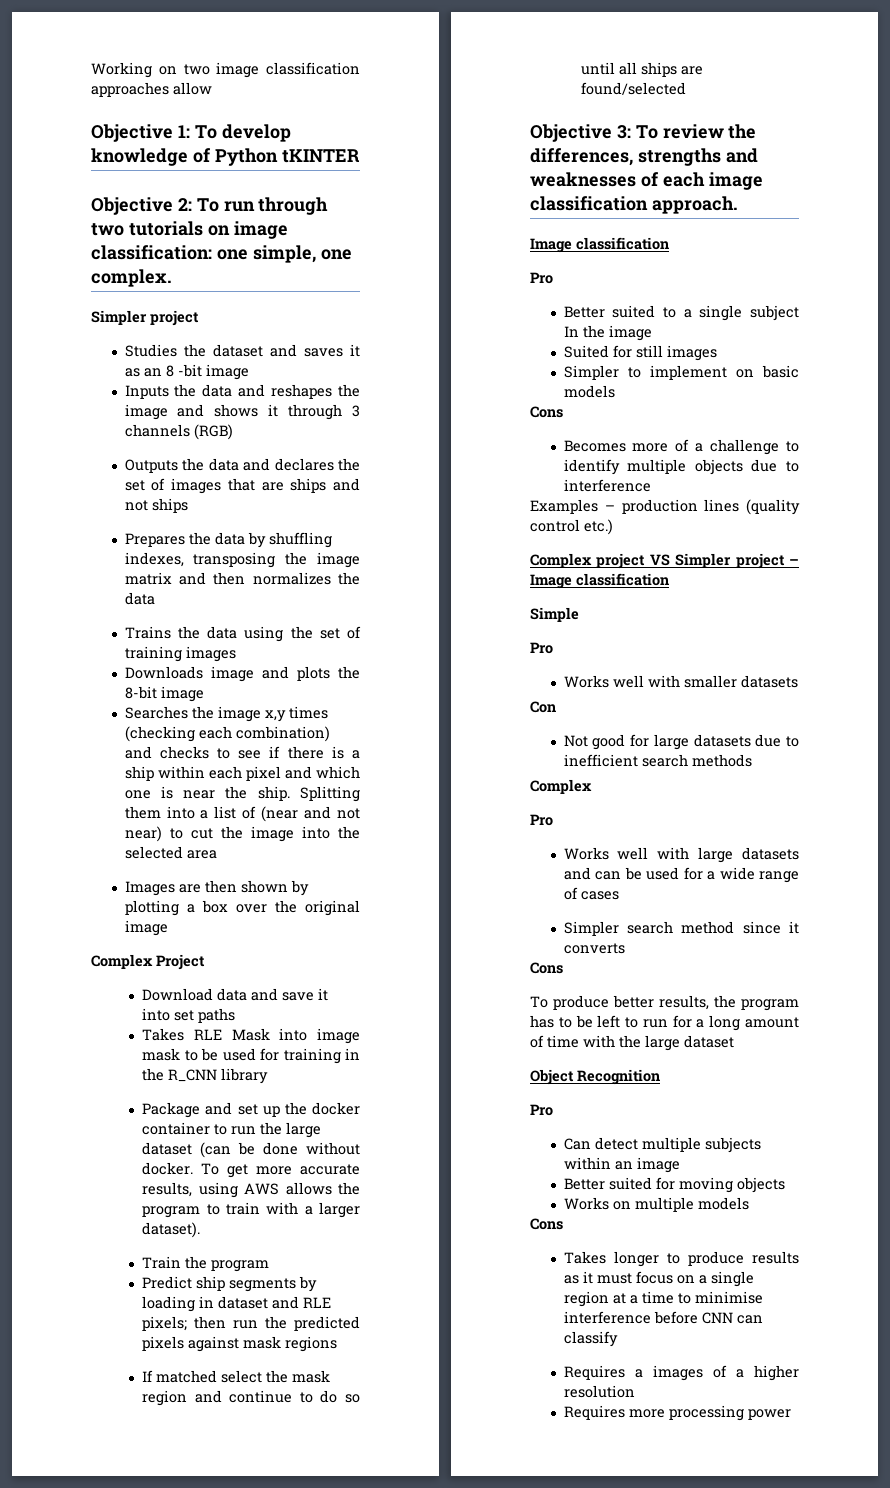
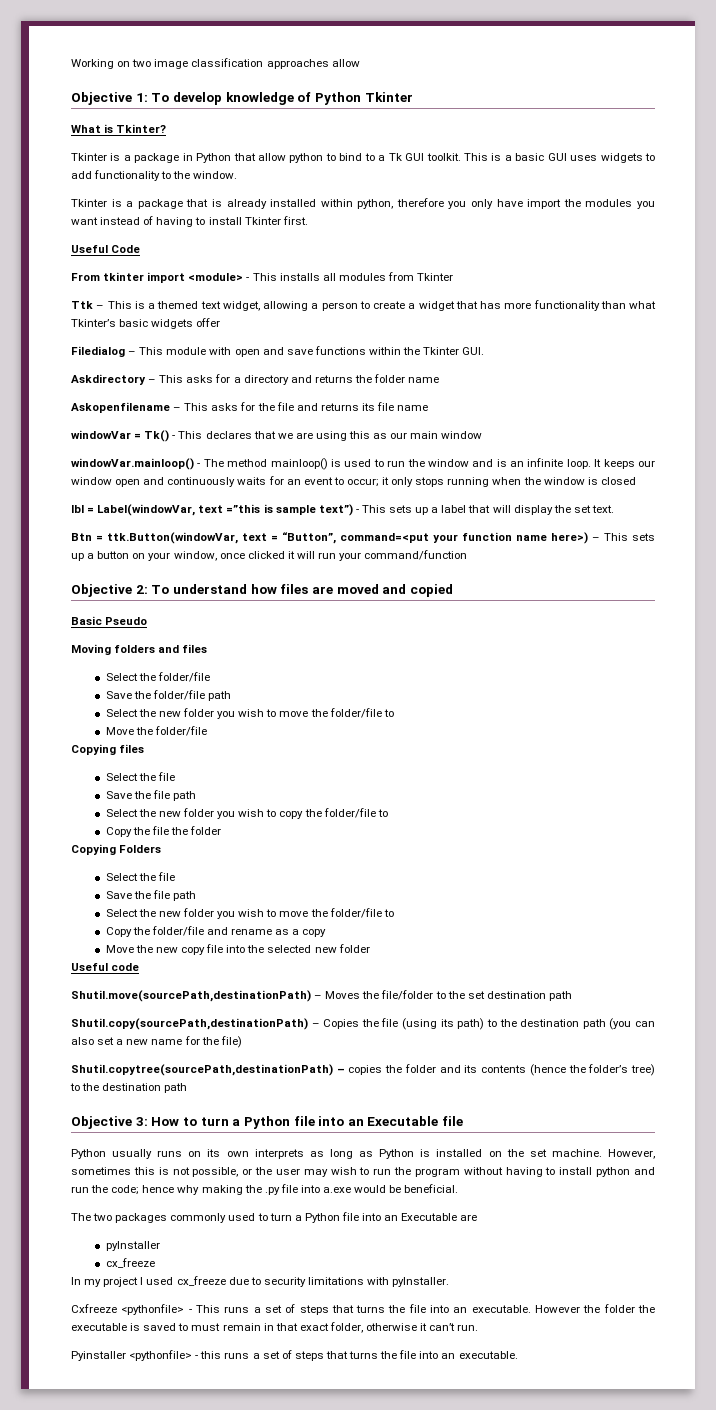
[281,149,360,163] [91,197,329,215] [91,221,288,239] [91,245,352,263] [91,269,172,287] [91,310,199,326] [124,344,360,357] [124,364,249,380] [124,384,360,399] [124,404,360,420] [124,424,233,440] [124,458,360,473] [124,478,360,494] [124,498,188,513] [124,532,332,548] [124,552,360,568] [124,572,360,585] [124,592,155,605] [124,626,361,642] [124,646,236,662] [124,666,361,682] [124,686,204,702] [124,706,328,722] [124,726,330,742] [124,746,360,759] [124,766,360,781] [124,786,360,802] [124,806,360,822] [124,826,360,842] [124,846,217,859] [124,880,309,896] [124,900,360,916] [124,920,168,936] [91,954,205,970] [142,988,329,1001] [142,1008,236,1023] [142,1028,360,1044] [142,1048,360,1064] [142,1068,269,1084] [142,1102,361,1118] [142,1122,322,1138] [142,1142,360,1158] [142,1162,360,1178] [142,1182,360,1198] [142,1202,360,1218] [142,1222,201,1238] [142,1256,270,1272] [142,1276,318,1292] [142,1296,332,1312] [142,1316,360,1331] [142,1336,338,1352] [142,1370,331,1383] [142,1390,360,1406] [581,62,704,77] [581,82,687,95] [530,124,757,142] [530,148,758,166] [530,172,763,190] [530,196,738,214] [530,237,669,253] [530,272,553,284] [563,305,799,321] [563,325,652,341] [563,345,717,361] [563,365,799,380] [563,385,615,398] [530,406,563,418] [563,439,799,455] [563,459,799,475] [563,479,651,492] [530,499,800,515] [530,519,613,535] [530,553,799,569] [530,573,669,589] [530,607,579,622] [530,642,553,654] [563,675,798,688] [530,701,556,713] [563,734,799,750] [563,754,752,767] [530,779,592,794] [530,814,553,826] [563,847,799,863] [563,867,799,883] [563,887,619,900] [563,921,799,936] [563,943,625,954] [530,962,563,974] [530,995,799,1011] [530,1015,799,1031] [530,1035,734,1051] [530,1069,660,1085] [530,1104,553,1116] [563,1137,761,1153] [563,1157,680,1173] [563,1177,785,1193] [563,1197,749,1212] [530,1218,563,1230] [563,1251,799,1267] [563,1271,754,1287] [563,1291,763,1307] [563,1311,763,1324] [563,1331,618,1347] [563,1365,799,1381] [563,1385,635,1398] [563,1405,791,1421] tKINTER // Objective 2: To run through two tutorials on image classification: one simple, one complex. // Simpler project // Studies the dataset and saves it as an 8 -bit image // Inputs the data and reshapes the image and shows it through 3 channels (RGB) // Outputs the data and declares the set of images that are ships and not ships // Prepares the data by shuffling indexes, transposing the image matrix and then normalizes the data // Trains the data using the set of training images // Downloads image and plots the 8-bit image // Searches the image x,y times (checking each combination) and checks to see if there is a ship within each pixel and which one is near the ship. Splitting them into a list of (near and not near) to cut the image into the selected area // Images are then shown by plotting a box over the original image // Complex Project // Download data and save it into set paths // Takes RLE Mask into image mask to be used for training in the R_CNN library // Package and set up the docker container to run the large dataset (can be done without docker. To get more accurate results, using AWS allows the program to train with a larger dataset). // Train the program // Predict ship segments by loading in dataset and RLE pixels; then run the predicted pixels against mask regions // If matched select the mask region and continue to do so until all ships are found/selected // Objective 3: To review the differences, strengths and weaknesses of each image classification approach. // Image classification // Pro // Better suited to a single subject In the image // Suited for still images // Simpler to implement on basic models // Cons // Becomes more of a challenge to identify multiple objects due to interference // Examples – production lines (quality control etc.) // Complex project VS Simpler project – Image classification // Simple // Pro // Works well with smaller datasets // Con // Not good for large datasets due to inefficient search methods // Complex // Pro // Works well with large datasets and can be used for a wide range of cases // Simpler search method since it converts // Cons // To produce better results, the program has to be left to run for a long amount of time with the large dataset // Object Recognition // Pro // Can detect multiple subjects within an image // Better suited for moving objects // Works on multiple models // Cons // Takes longer to produce results as it must focus on a single region at a time to minimise interference before CNN can classify // Requires a images of a higher resolution // Requires more processing power -> [364,92,413,102] [71,124,167,133] [71,153,655,163] [71,170,238,181] [71,198,655,209] [71,216,308,227] [71,245,141,253] [71,272,454,283] [71,300,656,311] [71,318,221,329] [71,346,485,357] [71,374,440,385] [71,402,429,413] [71,430,483,442] [71,458,656,470] [71,476,636,487] [71,504,614,516] [71,532,655,544] [71,550,468,561] [71,584,453,597] [71,616,148,625] [71,644,208,655] [105,672,210,682] [105,690,232,701] [105,708,394,719] [105,726,207,736] [71,744,145,755] [105,772,175,781] [105,790,197,801] [105,808,388,819] [105,826,222,837] [71,844,162,855] [105,872,175,881] [105,890,197,901] [105,908,394,919] [105,926,327,937] [105,944,370,955] [71,963,140,971] [71,990,572,1002] [71,1018,656,1030] [71,1036,242,1048] [71,1064,656,1076] [70,1083,188,1093] [71,1116,464,1129] [71,1149,656,1159] [71,1167,656,1177] [71,1184,459,1195] [71,1212,478,1223] [105,1241,160,1251] [105,1258,155,1268] [71,1276,450,1287] [71,1304,655,1315] [71,1322,479,1333] [71,1350,518,1361] Tkinter // What is Tkinter? // Tkinter is a package in Python that allow python to bind to a Tk GUI toolkit. This is a basic GUI uses widgets to add functionality to the window. // Tkinter is a package that is already installed within python, therefore you only have import the modules you want instead of having to install Tkinter first. // Useful Code // From tkinter import <module> - This installs all modules from Tkinter // Ttk – This is a themed text widget, allowing a person to create a widget that has more functionality than what Tkinter’s basic widgets offer // Filedialog – This module with open and save functions within the Tkinter GUI. // Askdirectory – This asks for a directory and returns the folder name // Askopenfilename – This asks for the file and returns its file name // windowVar = Tk() - This declares that we are using this as our main window // windowVar.mainloop() - The method mainloop() is used to run the window and is an infinite loop. It keeps our window open and continuously waits for an event to occur; it only stops running when the window is closed // lbl = Label(windowVar, text =”this is sample text”) - This sets up a label that will display the set text. // Btn = ttk.Button(windowVar, text = “Button”, command=<put your function name here>) – This sets up a button on your window, once clicked it will run your command/function // Objective 2: To understand how files are moved and copied // Basic Pseudo // Moving folders and files // Select the folder/file // Save the folder/file path // Select the new folder you wish to move the folder/file to // Move the folder/file // Copying files // Select the file // Save the file path // Select the new folder you wish to copy the folder/file to // Copy the file the folder // Copying Folders // Select the file // Save the file path // Select the new folder you wish to move the folder/file to // Copy the folder/file and rename as a copy // Move the new copy file into the selected new folder // Useful code // Shutil.move(sourcePath,destinationPath) – Moves the file/folder to the set destination path // Shutil.copy(sourcePath,destinationPath) – Copies the file (using its path) to the destination path (you can also set a new name for the file) // Shutil.copytree(sourcePath,destinationPath) – copies the folder and its contents (hence the folder’s tree) to the destination path // Objective 3: How to turn a Python file into an Executable file // Python usually runs on its own interprets as long as Python is installed on the set machine. However, sometimes this is not possible, or the user may wish to run the program without having to install python and run the code; hence why making the .py file into a.exe would be beneficial. // The two packages commonly used to turn a Python file into an Executable are // pyInstaller // cx_freeze // In my project I used cx_freeze due to security limitations with pyInstaller. // Cxfreeze <pythonfile> - This runs a set of steps that turns the file into an executable. However the folder the executable is saved to must remain in that exact folder, otherwise it can’t run. // Pyinstaller <pythonfile> - this runs a set of steps that turns the file into an executable.

